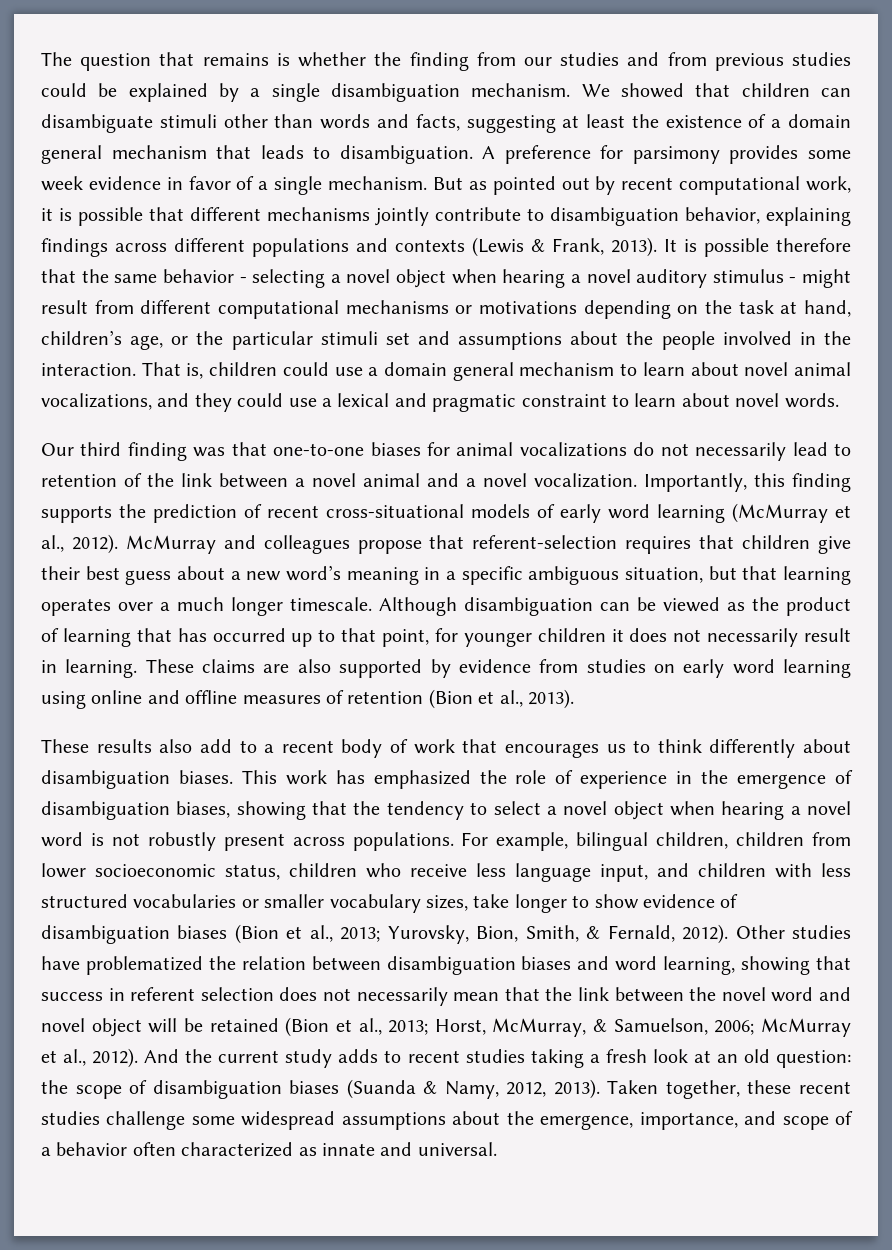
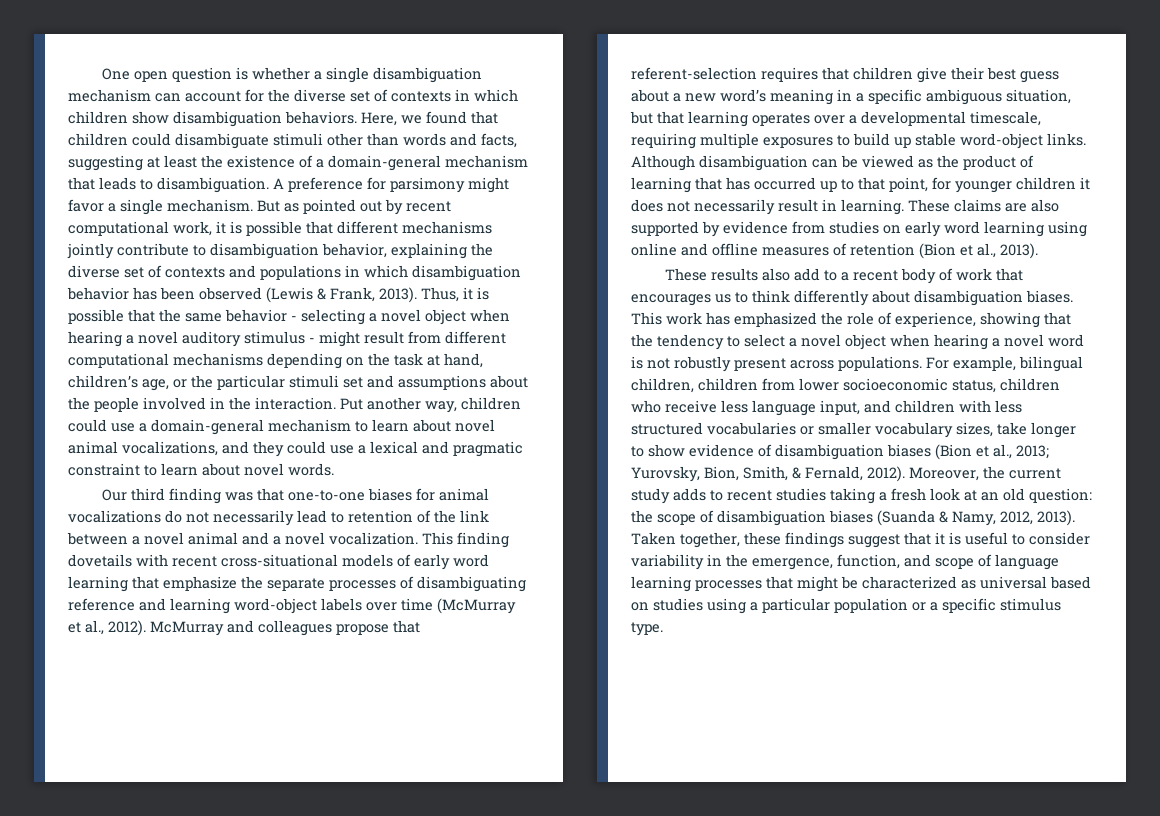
[41,52,851,71] [41,83,852,102] The question that remains is whether the finding from our studies and from previous studies could be explained by a single disambiguation mechanism. We showed that children can -> [102,67,483,83] [68,89,518,102] [68,111,498,127] [68,133,171,146] One open question is whether a single disambiguation mechanism can account for the diverse set of contexts in which children show disambiguation behaviors. Here, we found that children could
[788,114,852,128] [41,145,102,164] domain general -> [328,155,441,171] domain-general
[729,145,851,164] [41,176,255,191] provides some week evidence in favor of -> [468,177,509,193] [68,199,104,212] might favor
[41,238,465,257] findings across different populations and contexts -> [471,243,493,256] [68,265,521,281] [67,287,262,300] the diverse set of contexts and populations in which disambiguation behavior has been observed
[664,238,851,257] It is possible therefore -> [421,287,489,302] [68,309,124,324] Thus, it is possible
[455,301,577,314] or motivations -> (263, 359) none
[141,362,204,379] That is, -> [340,397,457,413] Put another way,
[384,362,514,381] domain general -> [151,419,264,435] domain-general
[644,473,851,492] [41,504,262,523] Importantly, this finding supports the prediction of -> [422,532,509,548] [68,554,168,567] This finding dovetails with
(725, 513) none -> [132,576,526,592] [68,598,433,614] that emphasize the separate processes of disambiguating reference and learning word-object labels over time
[177,597,372,616] much longer timescale. -> [861,111,1041,126] [631,133,1086,149] developmental timescale, requiring multiple exposures to build up stable word-object links.
[580,770,853,789] [41,801,231,820] experience in the emergence of disambiguation biases, -> [895,312,976,327] experience,
[735,925,851,939] [41,956,851,975] [41,987,852,1006] [41,1017,851,1037] [41,1048,180,1068] Other studies have problematized the relation between disambiguation biases and word learning, showing that success in referent selection does not necessarily mean that the link between the novel word and novel object will be retained (Bion et al., 2013; Horst, McMurray, & Samuelson, 2006; McMurray et al., 2012). And -> [909,467,979,481] Moreover,
[799,1081,851,1094] [41,1111,501,1130] recent studies challenge some widespread assumptions about -> [785,532,1090,548] [631,554,722,570] findings suggest that it is useful to consider variability in
[639,1112,738,1130] importance, -> [837,554,900,569] function,
[41,1142,497,1157] a behavior often characterized as innate and universal. -> [995,554,1059,570] [631,576,1091,592] [631,598,1061,614] [631,622,663,636] language learning processes that might be characterized as universal based on studies using a particular population or a specific stimulus type.

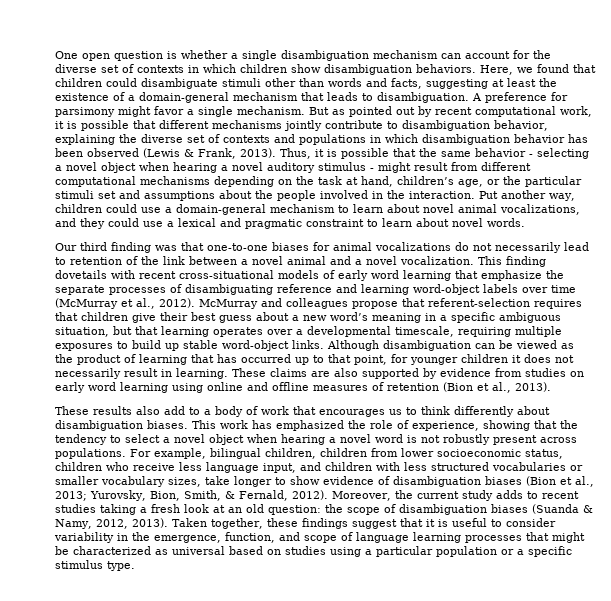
[853,270,899,281] recent -> (211, 412) none

